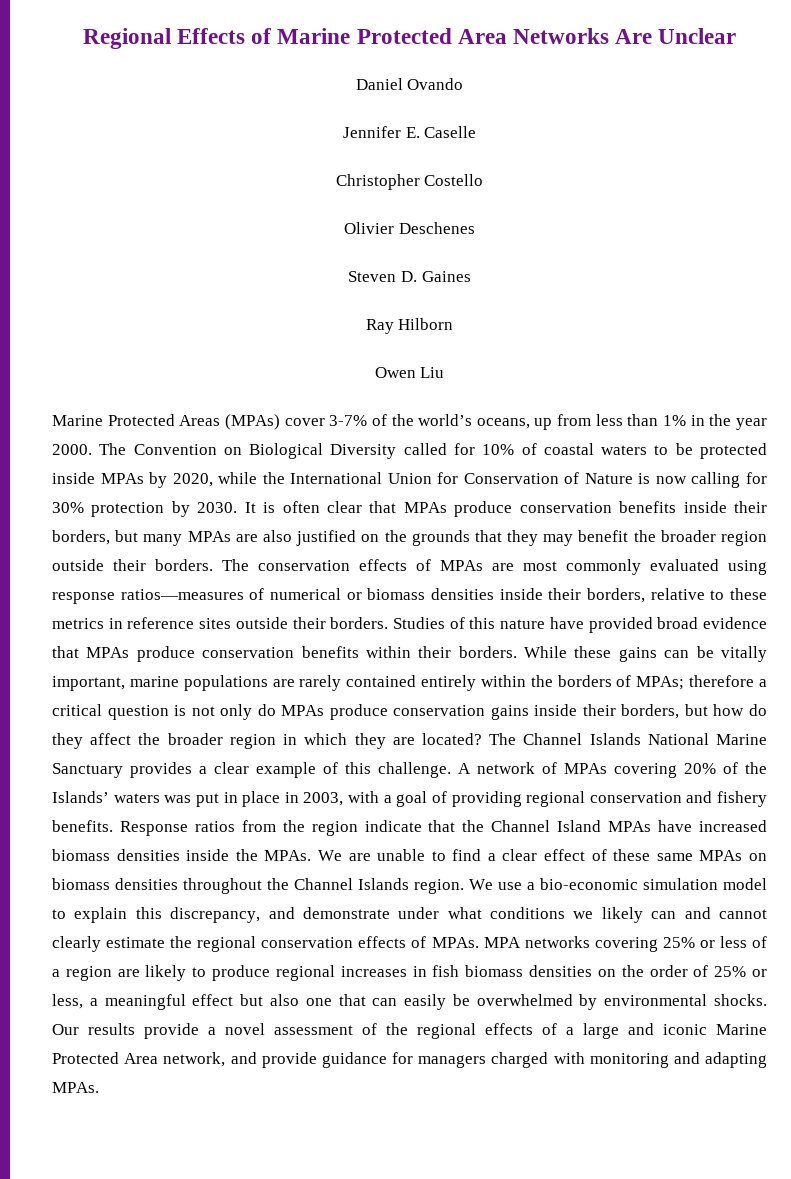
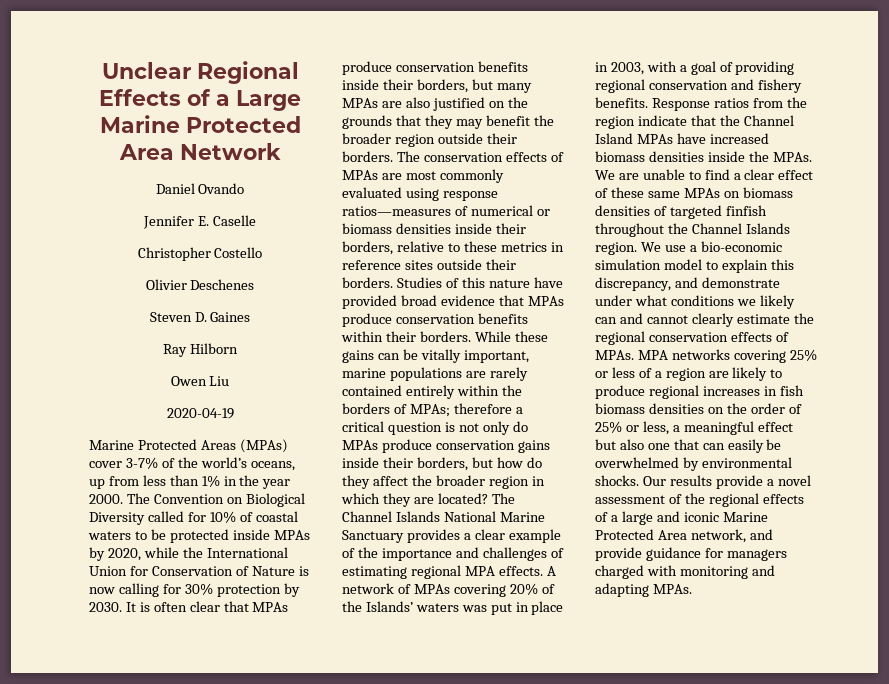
(82, 38) none -> [101,62,191,79] Unclear
[277,28,737,44] Marine Protected Area Networks Are Unclear -> [216,90,301,111] [99,115,301,133] [118,143,281,160] a Large Marine Protected Area Network
(445, 372) none -> [166,408,234,419] // 2020-04-19
[345,762,451,778] this challenge. -> [357,547,564,561] [342,565,543,579] the importance and challenges of estimating regional MPA effects.
(178, 884) none -> [653,205,767,219] of targeted finfish

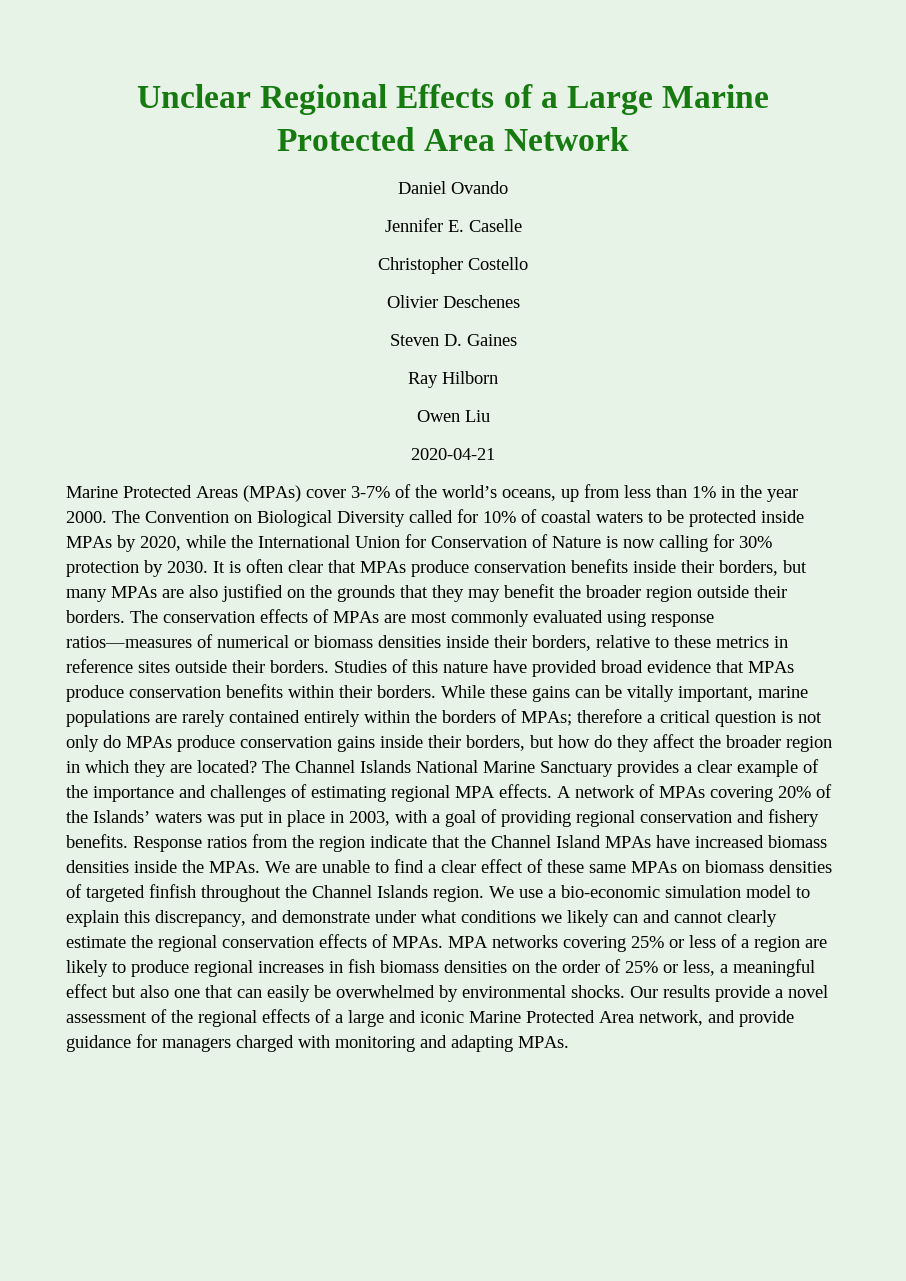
[166,408,234,419] 2020-04-19 -> [411,448,495,460] 2020-04-21

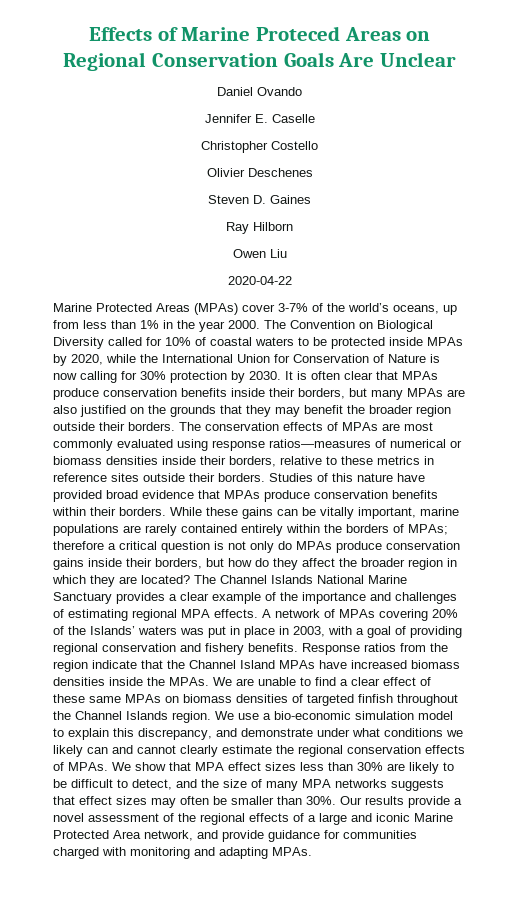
[137,84,769,115] [276,127,630,151] Unclear Regional Effects of a Large Marine Protected Area Network -> [88,26,431,41] [63,52,456,71] Effects of Marine Proteced Areas on Regional Conservation Goals Are Unclear
[411,448,495,460] 2020-04-21 -> [227,276,292,285] 2020-04-22
[448,934,827,952] [66,959,815,977] [66,984,625,1002] MPA networks covering 25% or less of a region are likely to produce regional increases in fish biomass densities on the order of 25% or less, a meaningful effect but also one that can easily be overwhelmed by environmental shocks. -> [112,762,454,774] [53,779,444,791] [53,796,336,808] We show that MPA effect sizes less than 30% are likely to be difficult to detect, and the size of many MPA networks suggests that effect sizes may often be smaller than 30%.
[162,1038,231,1052] managers -> [343,830,417,839] communities

